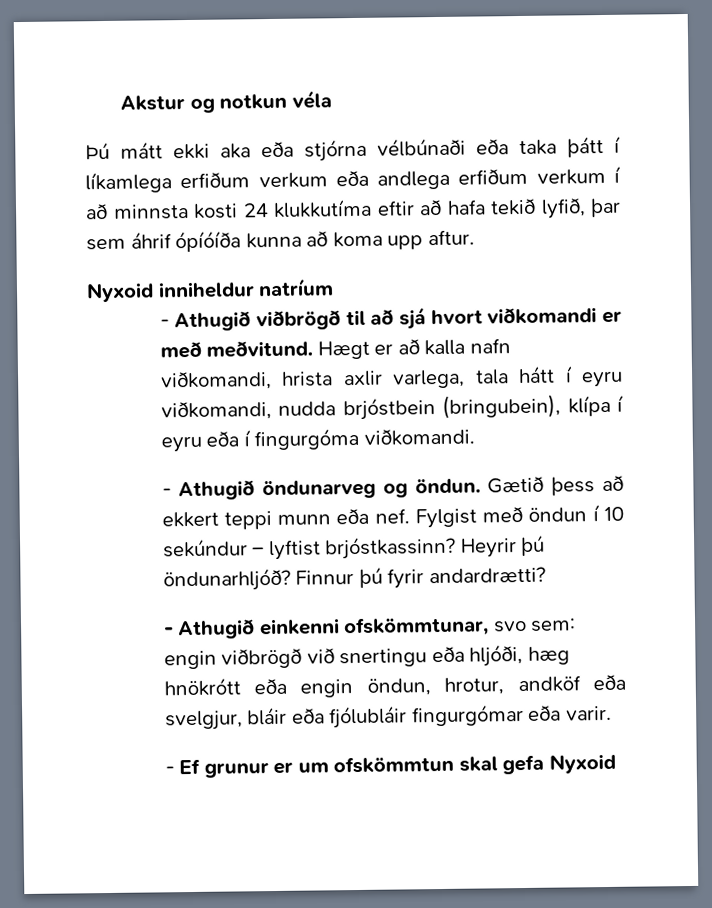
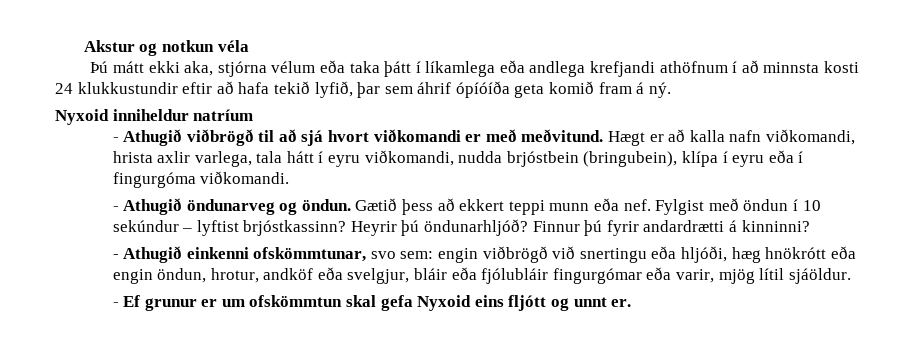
[220,137,466,162] aka eða stjórna vélbúnaði -> [184,61,316,77] aka, stjórna vélum
[180,168,606,190] erfiðum verkum eða andlega erfiðum verkum -> [499,60,728,77] eða andlega krefjandi athöfnum
[273,198,372,218] klukkutíma -> [77,82,178,94] klukkustundir
[245,229,475,250] kunna að koma upp aftur. -> [514,81,671,98] geta komið fram á ný.
[428,566,546,584] andardrætti? -> [643,220,810,232] andardrætti á kinninni?
[565,705,612,721] varir. -> [676,268,851,284] varir, mjög lítil sjáöldur.
(616, 763) none -> [474,295,632,311] eins fljótt og unnt er.

